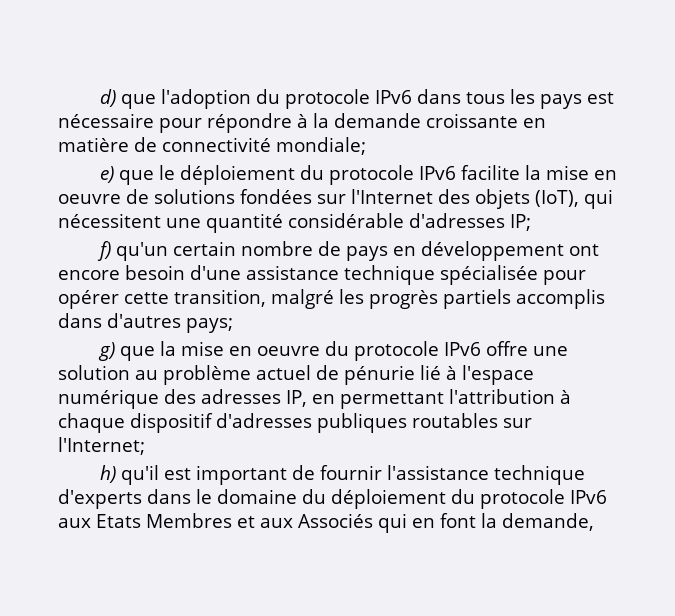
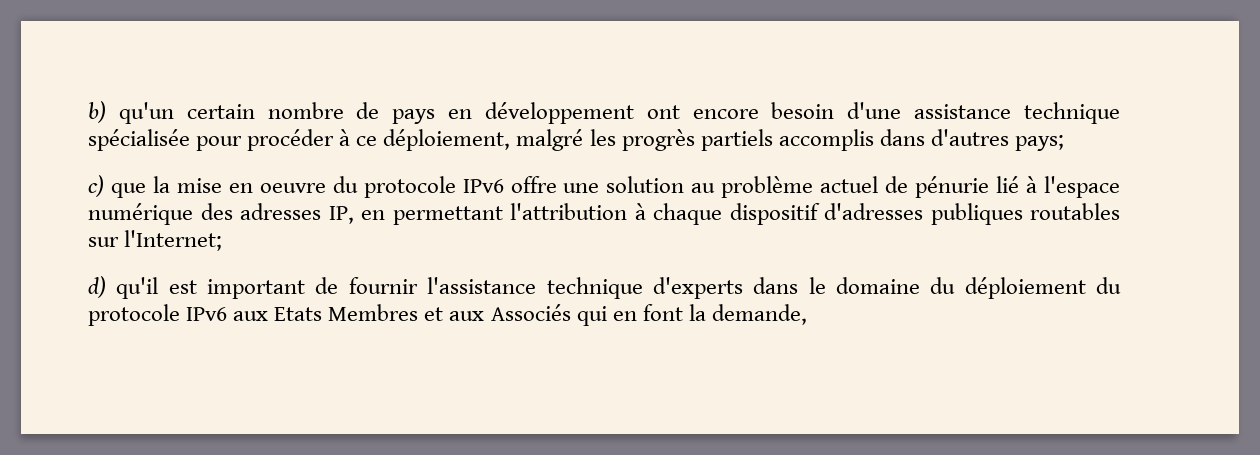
[99,89,614,109] [58,113,546,133] [58,137,366,155] [99,165,617,185] [58,189,613,209] [58,213,531,233] [96,241,111,261] d) que l'adoption du protocole IPv6 dans tous les pays est nécessaire pour répondre à la demande croissante en matière de connectivité mondiale; // e) que le déploiement du protocole IPv6 facilite la mise en oeuvre de solutions fondées sur l'Internet des objets (IoT), qui nécessitent une quantité considérable d'adresses IP; // f) -> [88,101,106,123] b)
[58,289,266,309] opérer cette transition, -> [247,129,511,151] procéder à ce déploiement,
[97,342,115,361] g) -> [88,175,104,197] c)
[99,465,116,483] h) -> [88,276,106,298] d)

